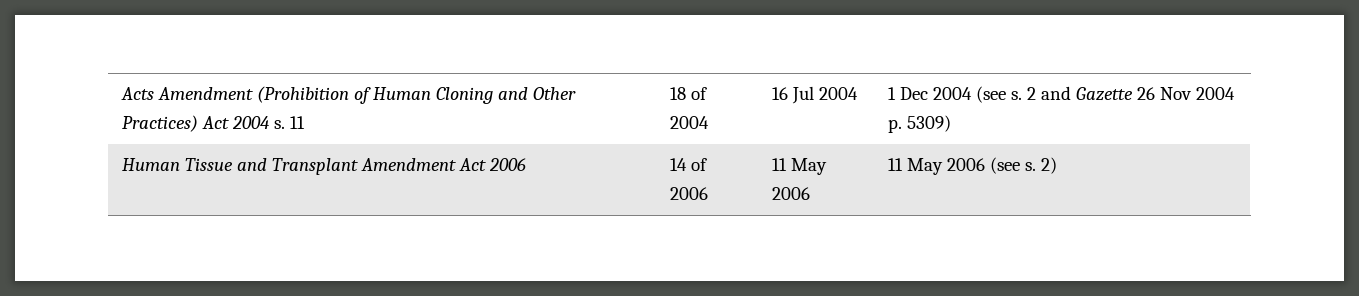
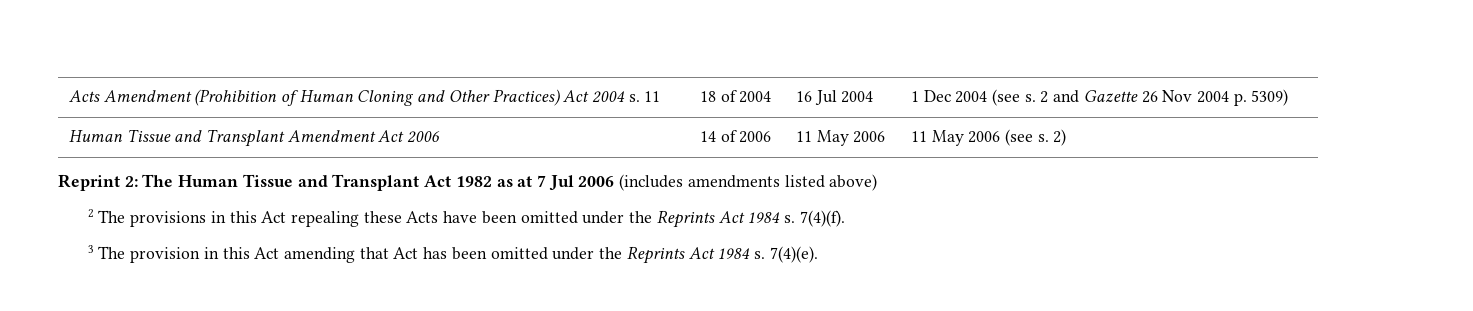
(1057, 165) none -> [58,174,878,191] [87,209,845,228] [87,245,818,264] // Reprint 2: The Human Tissue and Transplant Act 1982 as at 7 Jul 2006 (includes amendments listed above) // 2 The provisions in this Act repealing these Acts have been omitted under the Reprints Act 1984 s. 7(4)(f). // 3 The provision in this Act amending that Act has been omitted under the Reprints Act 1984 s. 7(4)(e).

